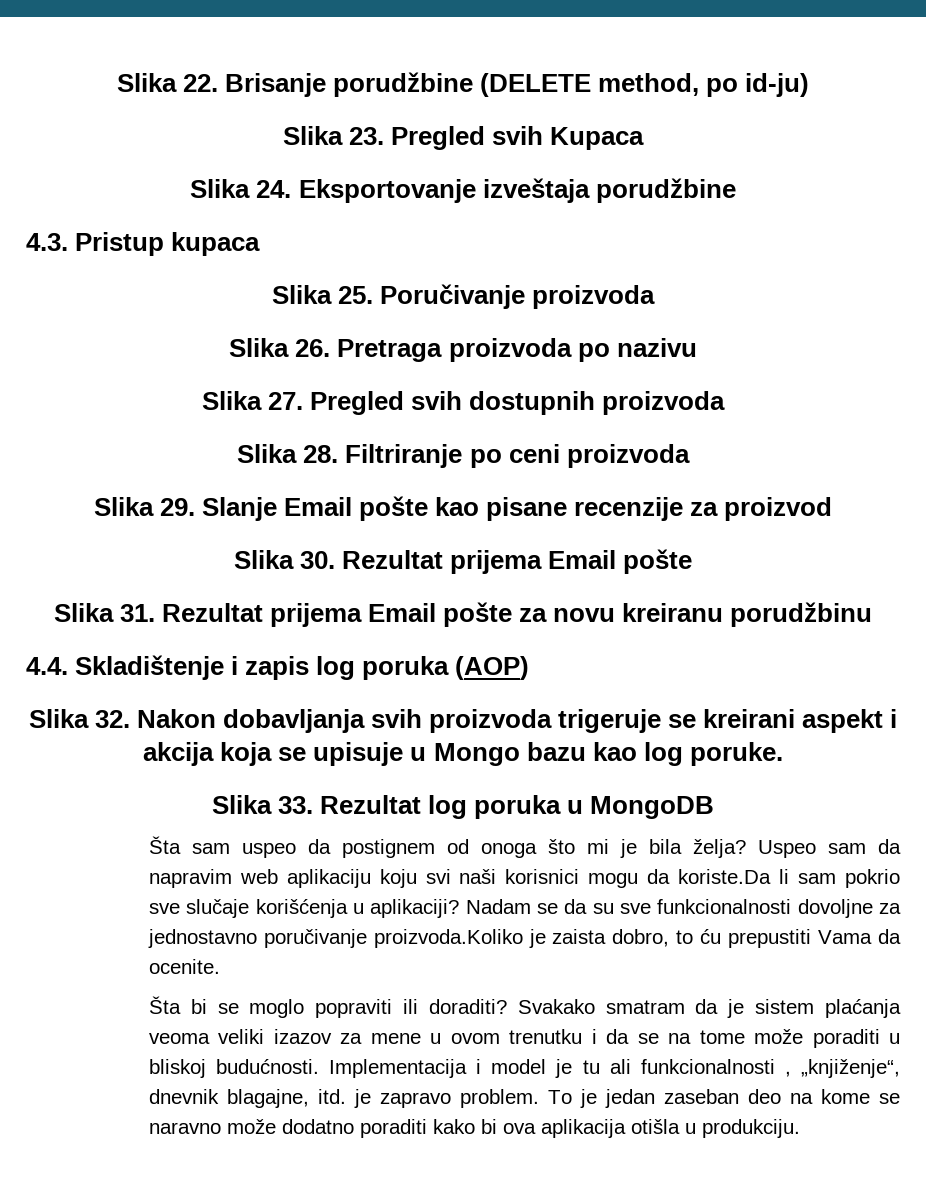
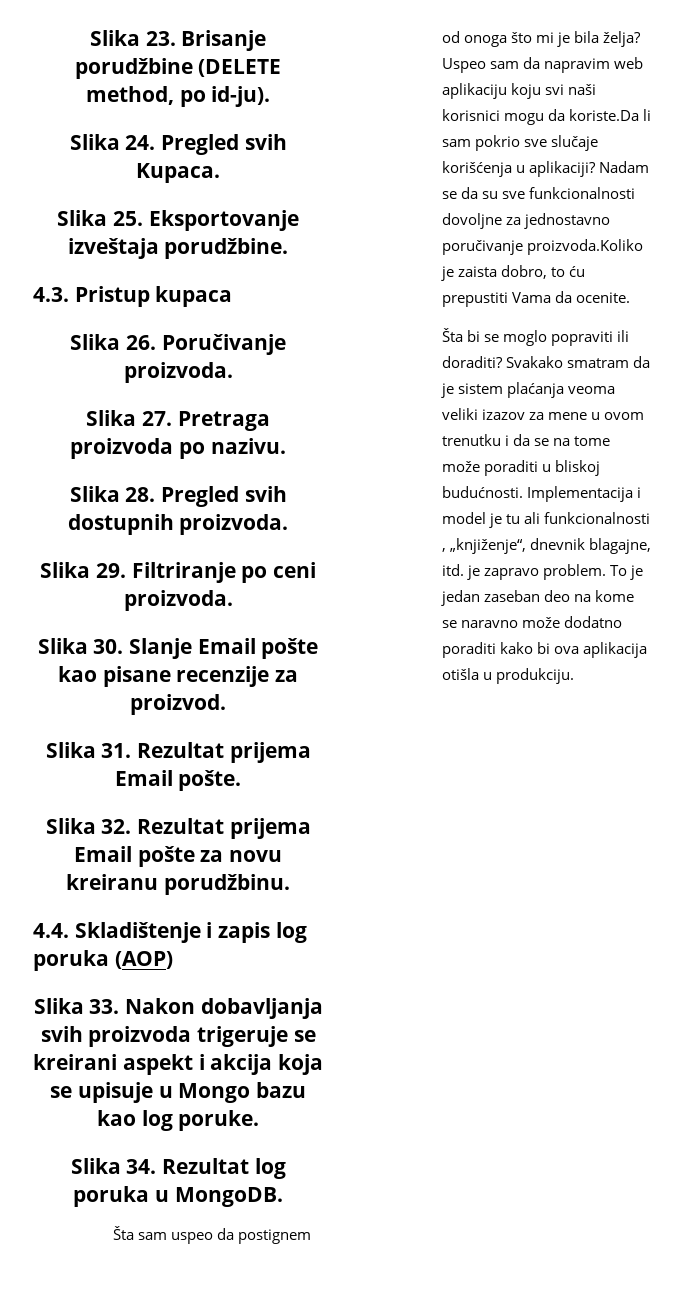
[116,73,218,92] Slika 22. -> [89,30,176,46] Slika 23.
[745,73,810,97] [282,126,645,150] [190,179,292,198] id-ju) // Slika 23. Pregled svih Kupaca // Slika 24. -> [211,86,271,107] [69,134,287,155] [136,163,220,183] [57,210,143,226] id-ju). // Slika 24. Pregled svih Kupaca. // Slika 25.
[595,178,736,203] porudžbine -> [164,238,289,259] porudžbine.
[337,284,656,309] [229,338,331,357] 25. Poručivanje proizvoda // Slika 26. -> [126,334,286,355] [123,362,233,383] [86,410,172,426] 26. Poručivanje proizvoda. // Slika 27.
[616,338,697,357] [201,391,303,410] nazivu // Slika 27. -> [210,438,286,454] [69,486,156,502] nazivu. // Slika 28.
[602,391,726,415] [237,444,339,463] proizvoda // Slika 28. -> [179,514,289,535] [40,562,126,578] proizvoda. // Slika 29.
[566,444,690,468] [93,497,195,516] proizvoda // Slika 29. -> [123,590,233,611] [37,638,124,654] proizvoda. // Slika 30.
[724,497,833,521] [233,549,693,574] [53,603,155,622] proizvod // Slika 30. Rezultat prijema Email pošte // Slika 31. -> [130,694,226,715] [45,742,311,763] [114,770,242,791] [45,818,132,834] proizvod. // Slika 31. Rezultat prijema Email pošte. // Slika 32.
[730,602,873,627] porudžbinu -> [163,874,290,895] porudžbinu.
[94,710,130,728] 32. -> [89,999,120,1014] 33.
[277,796,313,814] 33. -> [126,1159,157,1174] 34.
[590,796,715,819] MongoDB -> [174,1187,283,1207] MongoDB.

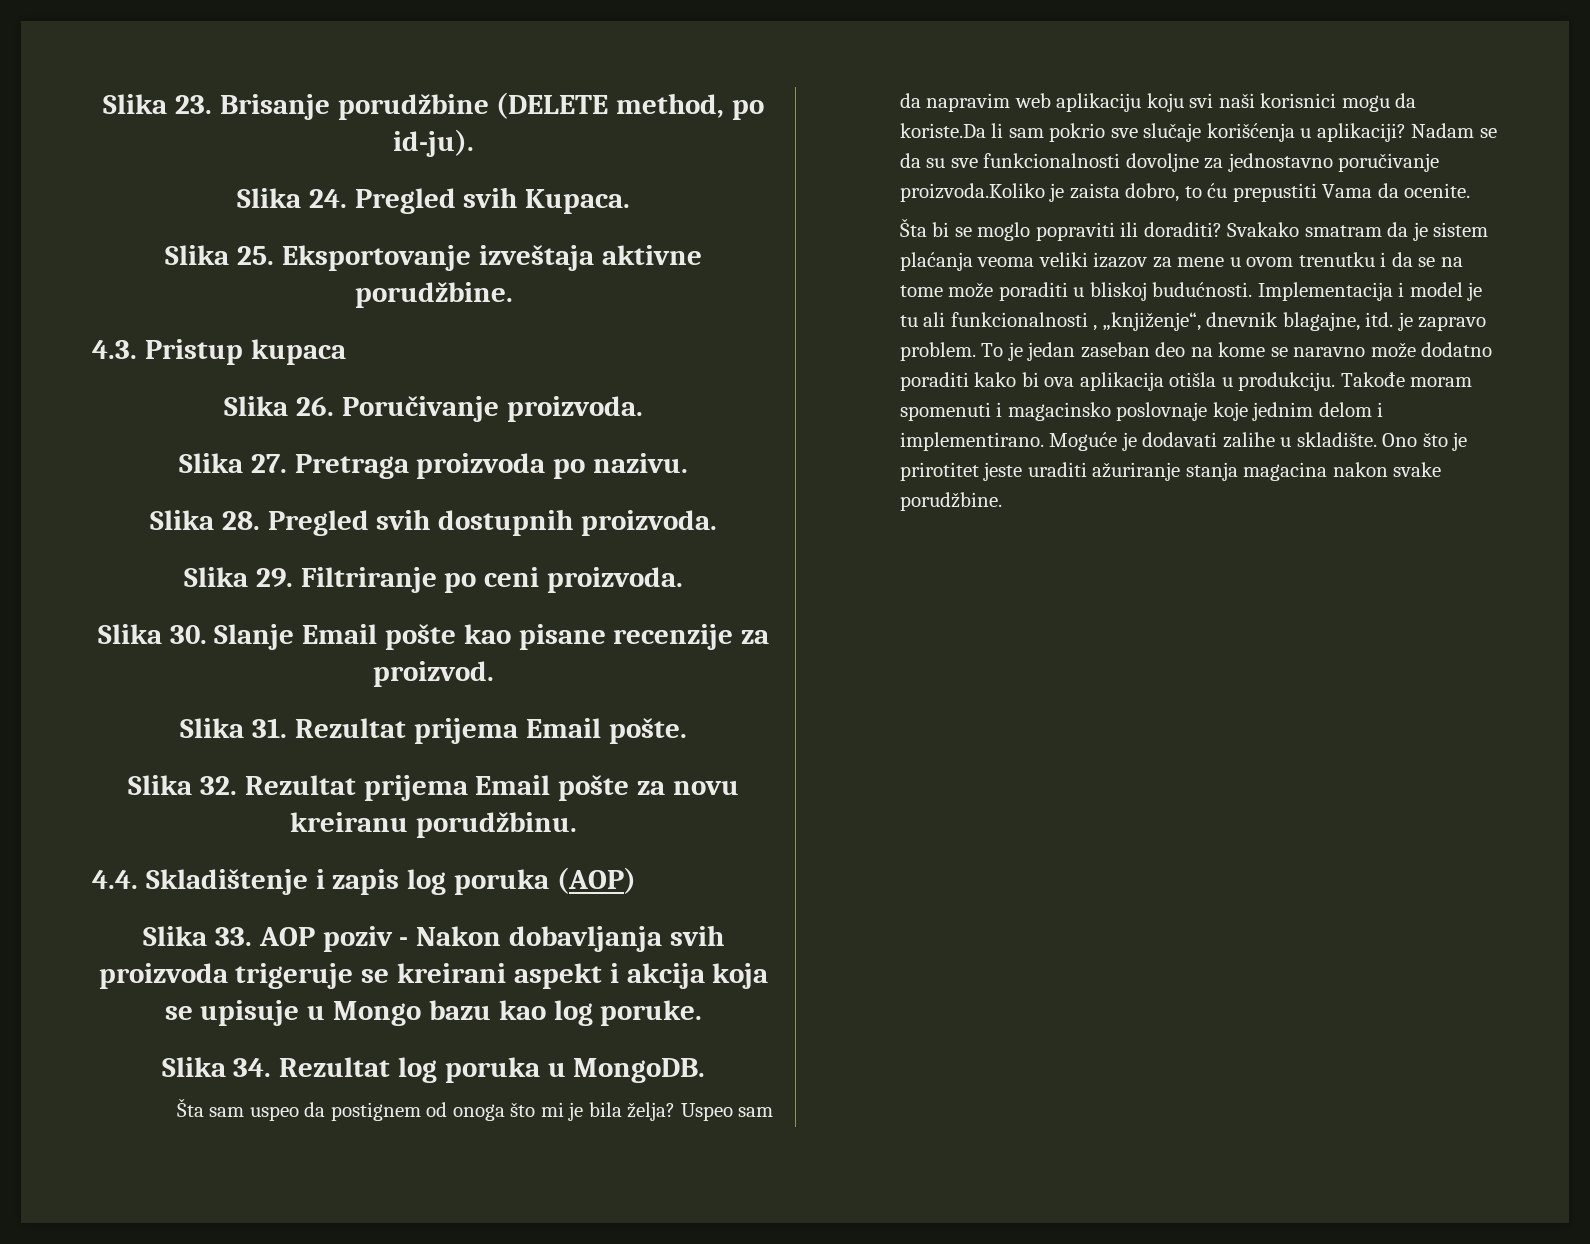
(159, 248) none -> [601,245,702,265] aktivne
(120, 1006) none -> [258,926,409,952] AOP poziv -
(575, 676) none -> [1340,372,1473,387] [899,402,1384,421] [899,432,1468,451] [899,462,1442,481] [899,492,1002,511] Takođe moram spomenuti i magacinsko poslovnaje koje jednim delom i implementirano. Moguće je dodavati zalihe u skladište. Ono što je prirotitet jeste uraditi ažuriranje stanja magacina nakon svake porudžbine.

